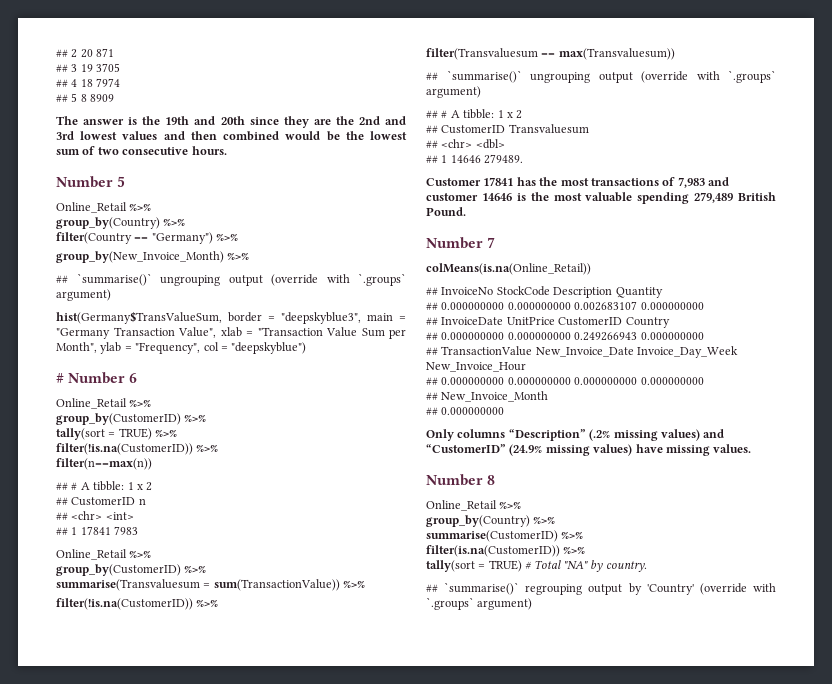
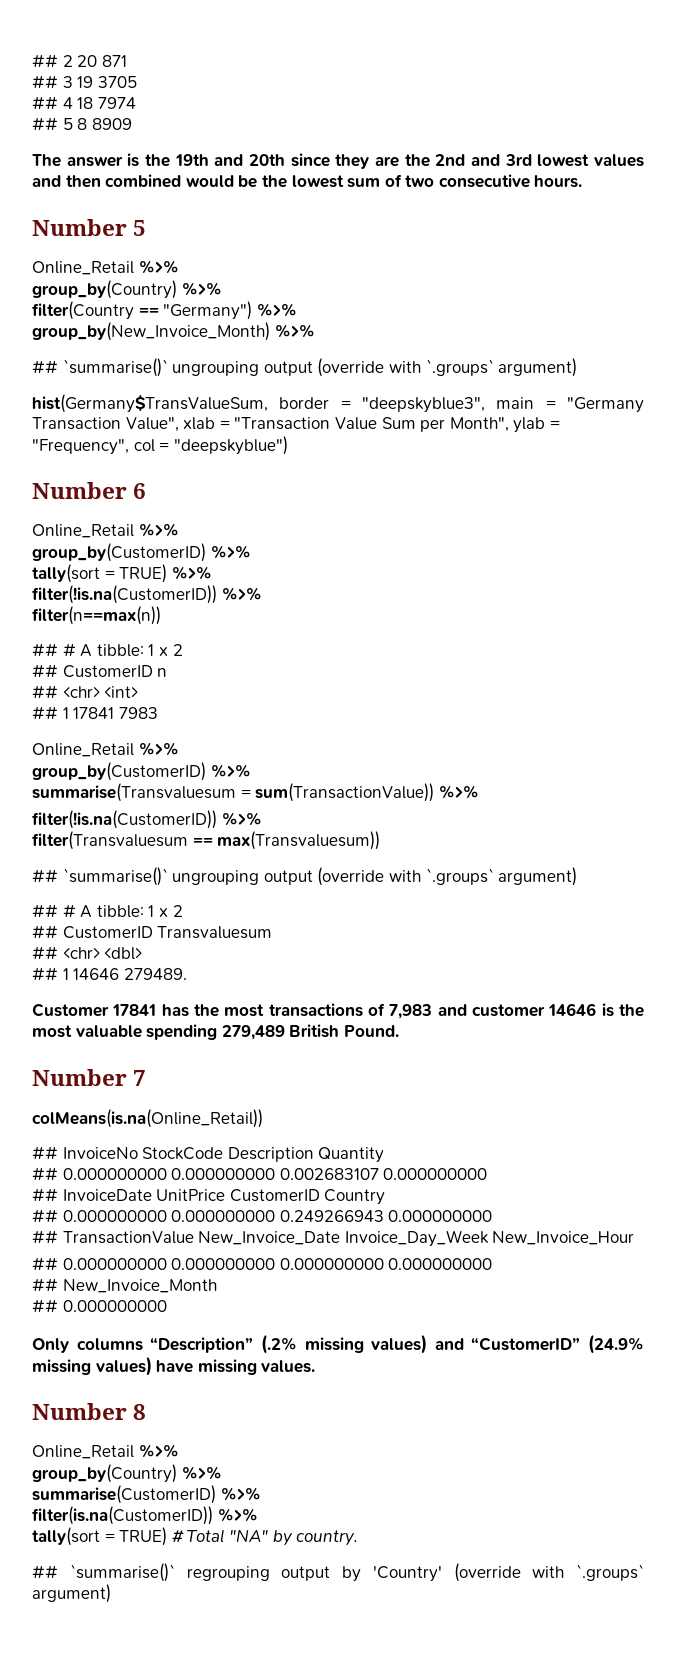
[56,373,64,383] # -> (288, 445) none

